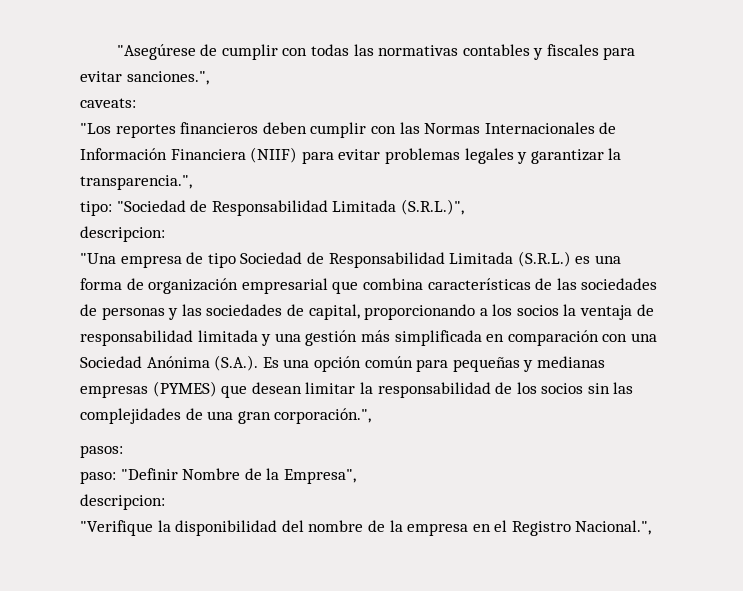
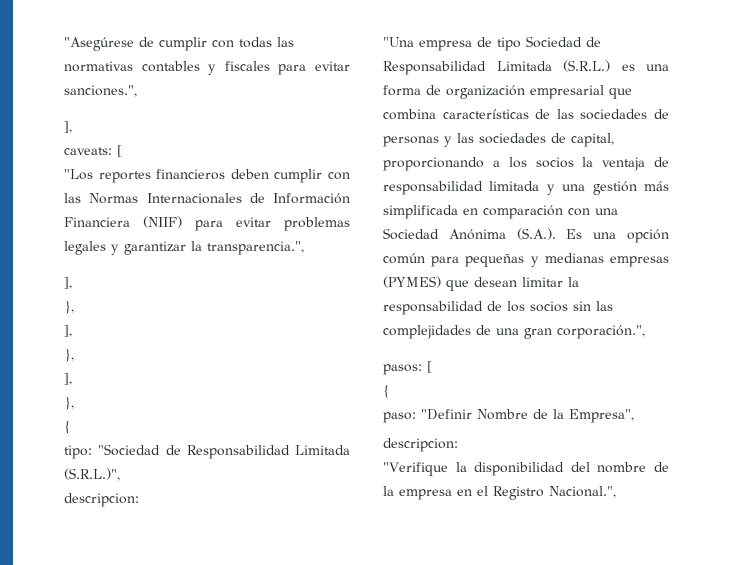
(209, 78) none -> [64,121,72,133] // ],
(136, 103) none -> [117,145,122,157] [
(192, 182) none -> [64,277,72,289] [64,301,74,314] [64,325,72,337] [64,349,74,362] [64,373,72,385] [64,397,74,410] [64,421,71,434] // ], // }, // ], // }, // ], // }, // {
(123, 451) none -> [427,361,432,373] [383,385,390,398] [ // {

